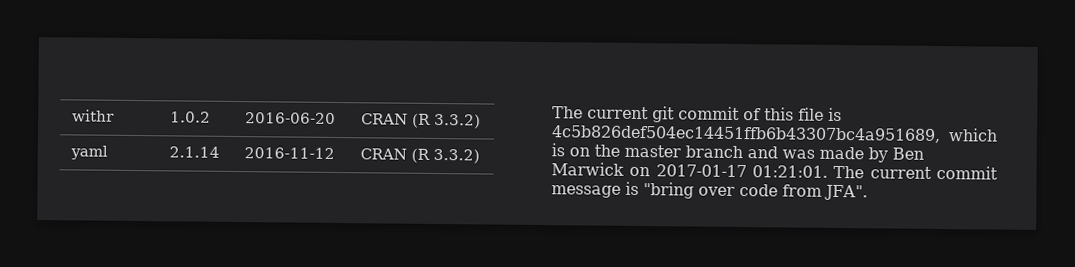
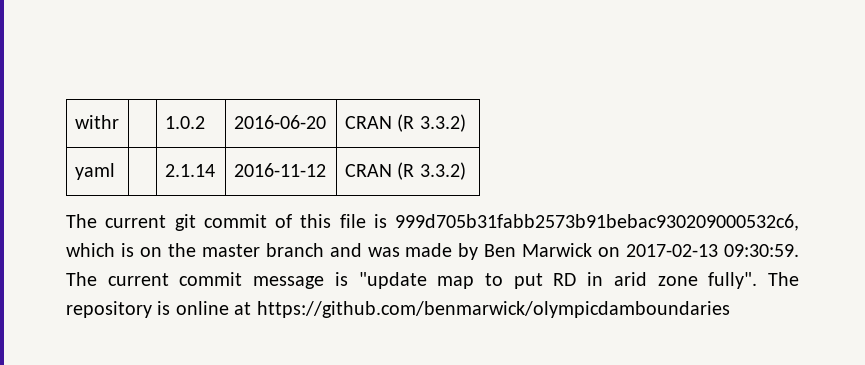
[551,125,941,144] 4c5b826def504ec14451ffb6b43307bc4a951689, -> [395,214,799,231] 999d705b31fabb2573b91bebac930209000532c6,
[655,164,828,178] 2017-01-17 01:21:01. -> [626,244,800,257] 2017-02-13 09:30:59.
[643,182,868,201] "bring over code from JFA". -> [358,272,799,289] [66,301,730,318] "update map to put RD in arid zone fully". The repository is online at https://github.com/benmarwick/olympicdamboundaries

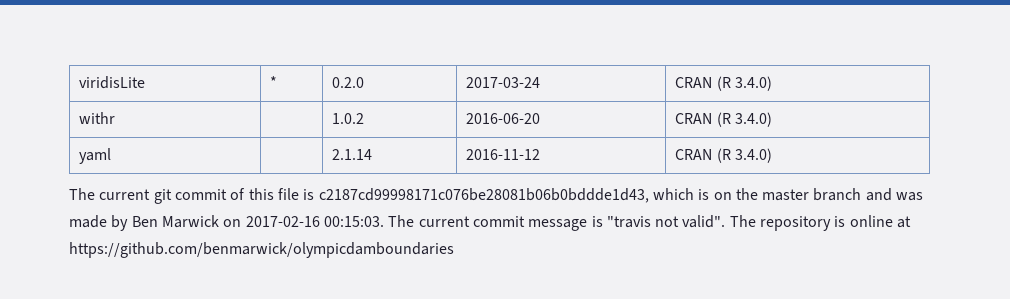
(74, 122) none -> [79,76,146,89] [270,76,278,88] [332,77,365,88] [466,77,541,88] [675,76,772,91] viridisLite | * | 0.2.0 | 2017-03-24 | CRAN (R 3.4.0) //
[419,114,466,132] 3.3.2) -> [734,112,772,127] 3.4.0)
[419,162,466,180] 3.3.2) -> [734,148,772,163] 3.4.0)
[395,214,799,231] 999d705b31fabb2573b91bebac930209000532c6, -> [318,188,649,203] c2187cd99998171c076be28081b06b0bddde1d43,
[626,244,800,257] 2017-02-13 09:30:59. -> [245,216,384,227] 2017-02-16 00:15:03.
[358,272,758,289] "update map to put RD in arid zone fully". -> [606,215,726,228] "travis not valid".

